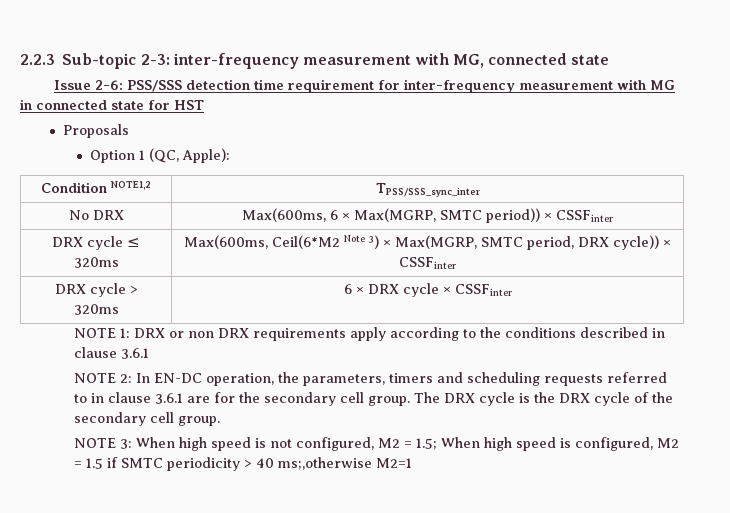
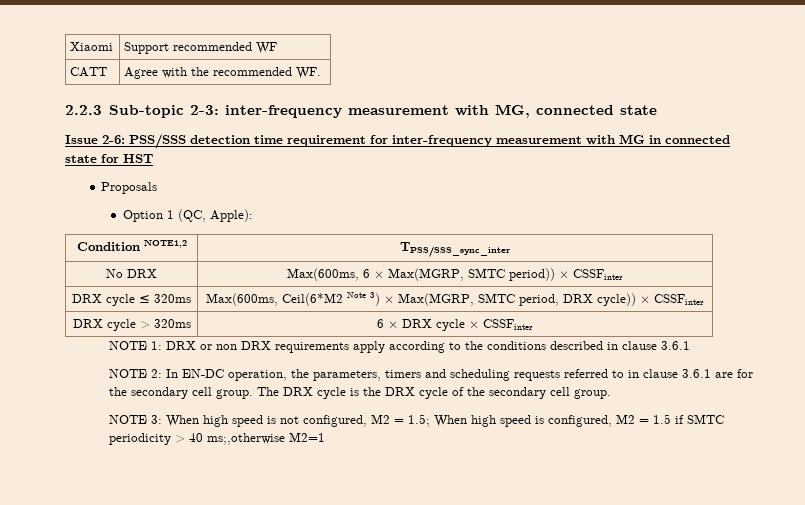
(20, 59) none -> [70,42,114,51] [124,42,278,54] [70,67,108,77] [124,67,322,79] Xiaomi | Support recommended WF // CATT | Agree with the recommended WF. //

